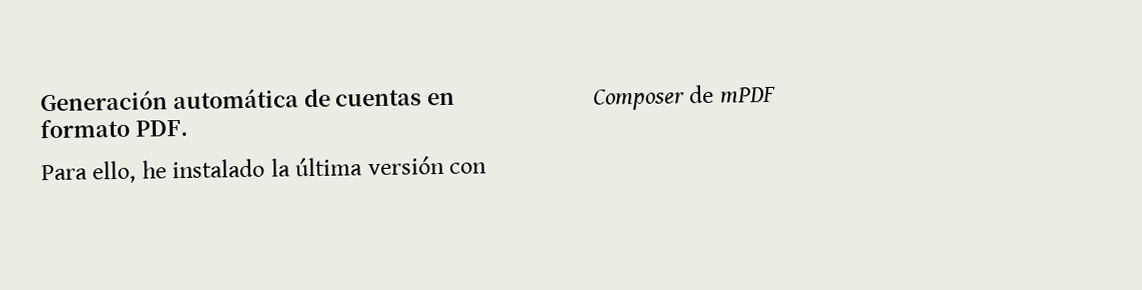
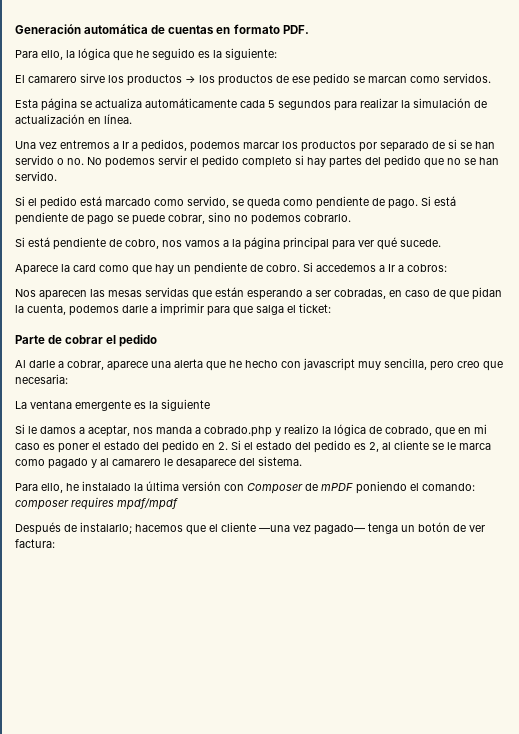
(188, 128) none -> [15,48,277,61] [15,73,491,86] [15,98,487,111] [15,114,132,124] [15,139,495,152] [15,155,499,168] [15,171,57,181] [15,196,456,209] [15,212,351,225] [15,237,441,250] [15,262,447,275] [15,287,502,300] [15,303,331,316] [15,334,158,347] [15,358,503,371] [15,374,68,384] [15,399,210,411] [15,424,487,437] [15,440,491,453] [15,456,302,469] // Para ello, la lógica que he seguido es la siguiente: // El camarero sirve los productos → los productos de ese pedido se marcan como servidos. // Esta página se actualiza automáticamente cada 5 segundos para realizar la simulación de actualización en línea. // Una vez entremos a Ir a pedidos, podemos marcar los productos por separado de si se han servido o no. No podemos servir el pedido completo si hay partes del pedido que no se han servido. // Si el pedido está marcado como servido, se queda como pendiente de pago. Si está pendiente de pago se puede cobrar, sino no podemos cobrarlo. // Si está pendiente de cobro, nos vamos a la página principal para ver qué sucede. // Aparece la card como que hay un pendiente de cobro. Si accedemos a Ir a cobros: // Nos aparecen las mesas servidas que están esperando a ser cobradas, en caso de que pidan la cuenta, podemos darle a imprimir para que salga el ticket: // Parte de cobrar el pedido // Al darle a cobrar, aparece una alerta que he hecho con javascript muy sencilla, pero creo que necesaria: // La ventana emergente es la siguiente // Si le damos a aceptar, nos manda a cobrado.php y realizo la lógica de cobrado, que en mi caso es poner el estado del pedido en 2. Si el estado del pedido es 2, al cliente se le marca como pagado y al camarero le desaparece del sistema.
(776, 94) none -> [356,481,475,494] [15,497,178,510] [15,522,485,535] [15,539,55,548] poniendo el comando: composer requires mpdf/mpdf // Después de instalarlo; hacemos que el cliente —una vez pagado— tenga un botón de ver factura:

